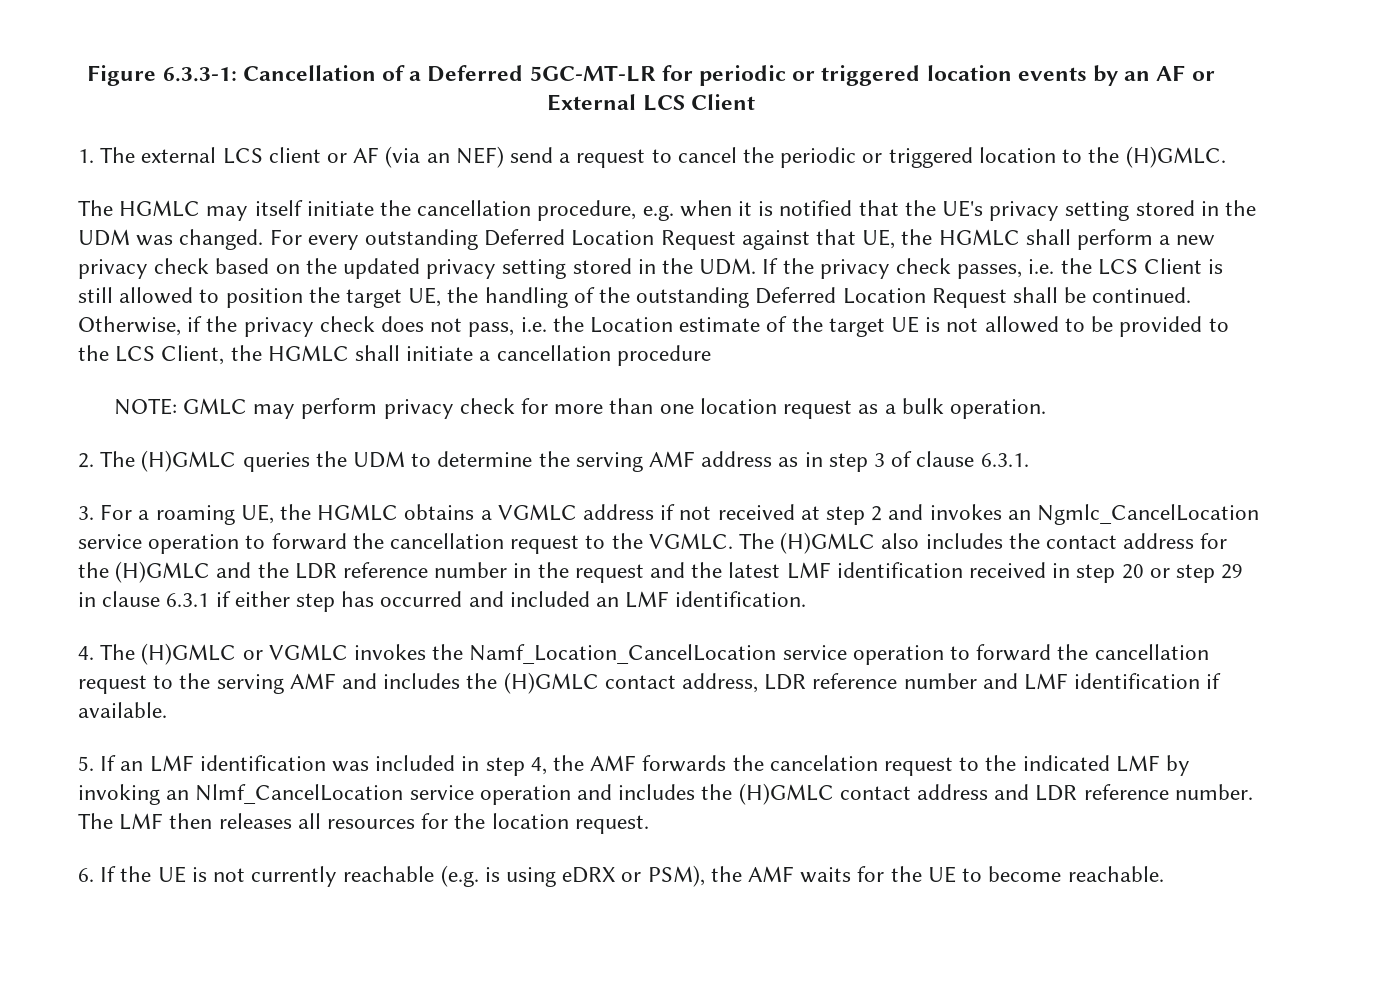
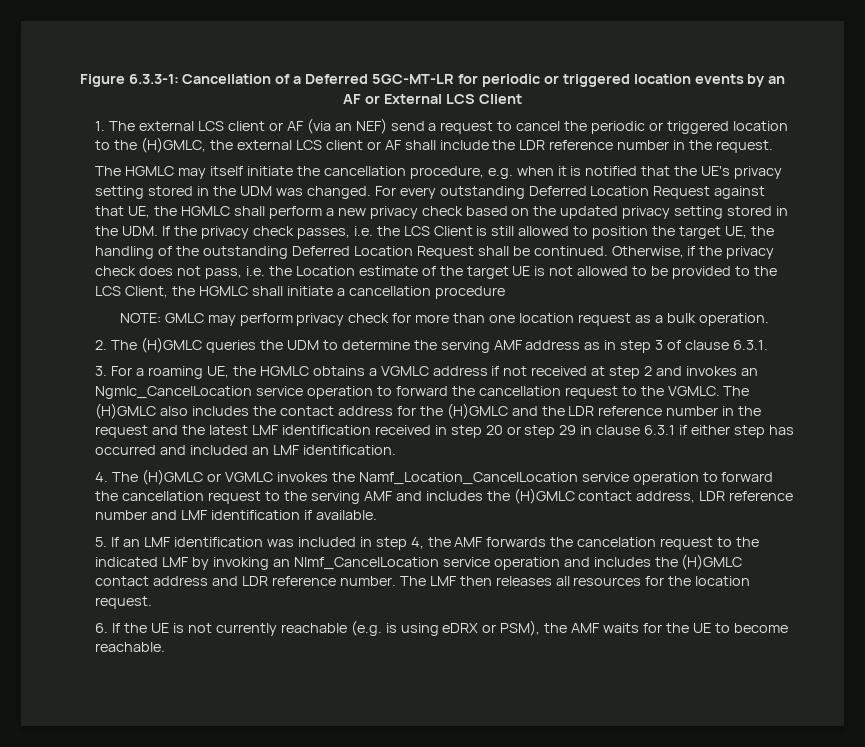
[1125,146,1226,168] (H)GMLC. -> [141,137,773,153] (H)GMLC, the external LCS client or AF shall include the LDR reference number in the request.

